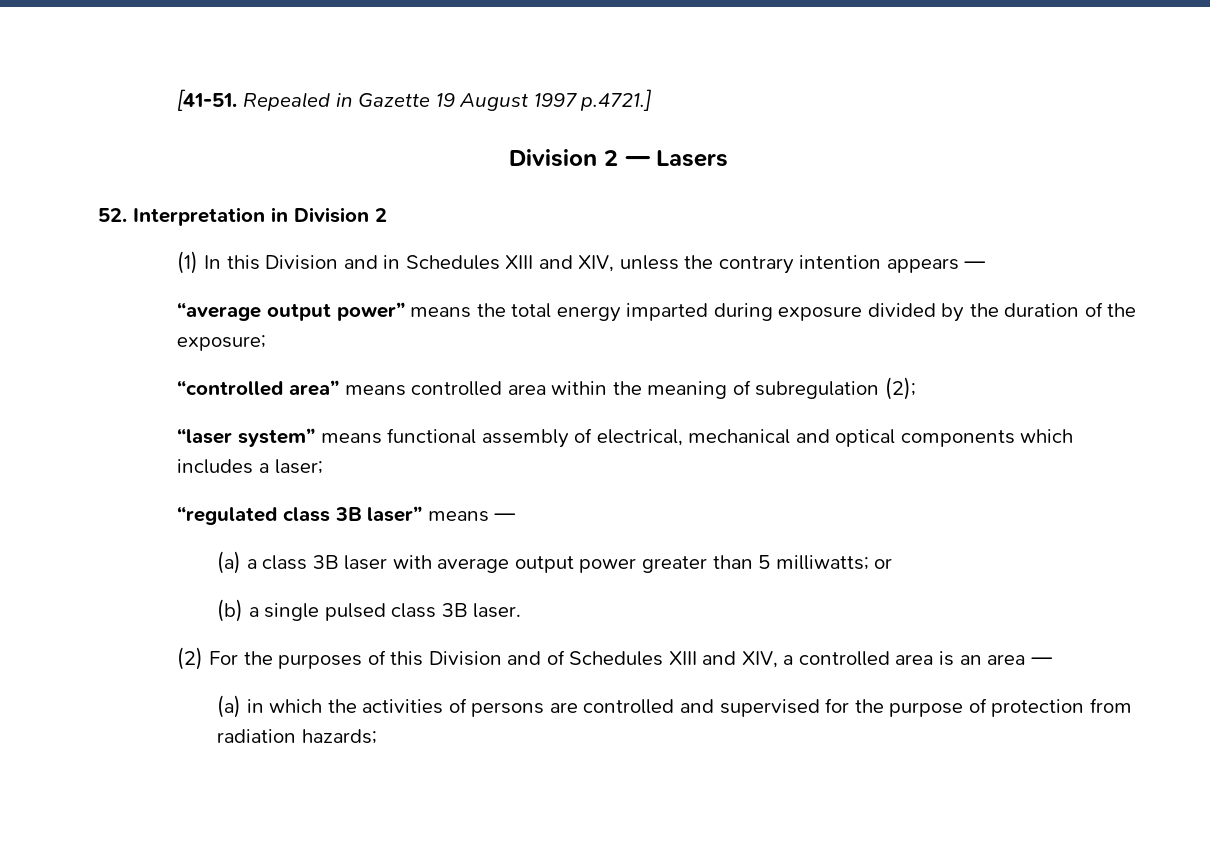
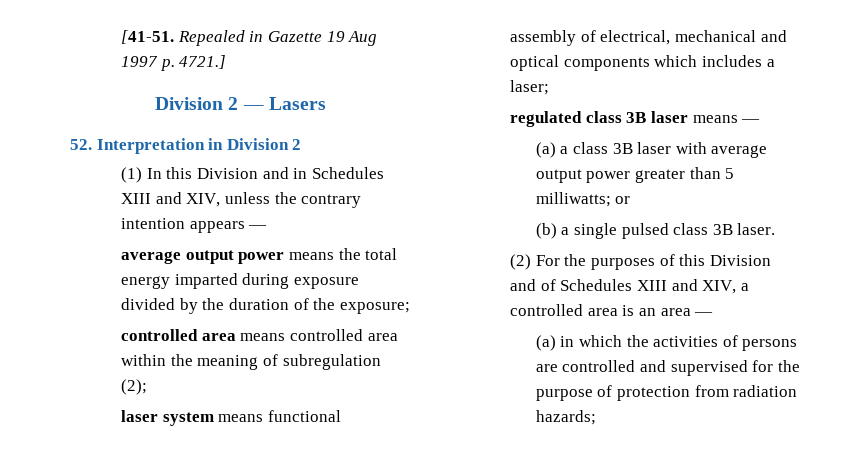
[459,89,653,111] August 1997 p.4721.] -> [348,31,378,46] [121,55,227,71] Aug 1997 p. 4721.]
[177,302,405,321] “average output power” -> [121,250,285,264] average output power
[177,380,339,396] “controlled area” -> [121,329,236,341] controlled area
[177,428,315,447] “laser system” -> [121,410,214,426] laser system
[177,506,423,525] “regulated class 3B laser” -> [510,111,688,127] regulated class 3B laser

